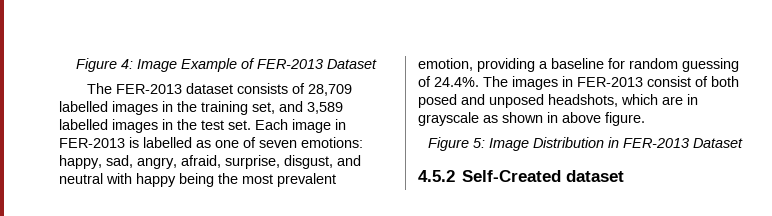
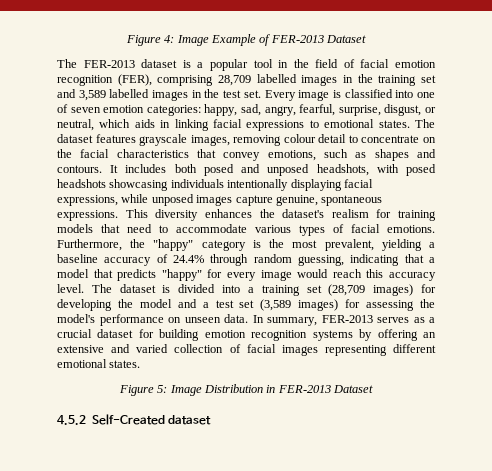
[237,83,306,94] consists of -> [182,59,436,71] [57,74,214,86] is a popular tool in the field of facial emotion recognition (FER), comprising
[252,102,275,114] set, -> [421,75,436,83] set
[255,119,346,133] [59,137,211,148] Each image in FER-2013 is labelled as -> [264,89,414,101] Every image is classified into
[301,137,363,148] emotions: -> [103,105,201,116] emotion categories:
[181,155,221,168] afraid, -> [299,104,336,116] fearful,
[337,155,361,166] [59,173,336,187] [418,58,739,72] [418,76,708,90] and neutral with happy being the most prevalent emotion, providing a baseline for random guessing of 24.4%. The images in FER-2013 consist of -> [425,107,437,113] [57,119,435,131] [57,134,436,146] [57,149,436,161] [57,164,167,173] or neutral, which aids in linking facial expressions to emotional states. The dataset features grayscale images, removing colour detail to concentrate on the facial characteristics that convey emotions, such as shapes and contours. It includes
[621,94,698,105] [418,112,645,126] which are in grayscale as shown in above figure. -> [376,164,436,176] [57,179,373,191] [57,194,383,206] [57,209,436,221] [57,224,435,236] [57,239,436,251] [57,254,435,266] [57,269,437,281] [57,284,436,296] [57,299,436,311] [57,314,435,326] [57,329,437,341] [57,344,436,356] [57,359,141,368] with posed headshots showcasing individuals intentionally displaying facial expressions, while unposed images capture genuine, spontaneous expressions. This diversity enhances the dataset's realism for training models that need to accommodate various types of facial emotions. Furthermore, the "happy" category is the most prevalent, yielding a baseline accuracy of 24.4% through random guessing, indicating that a model that predicts "happy" for every image would reach this accuracy level. The dataset is divided into a training set (28,709 images) for developing the model and a test set (3,589 images) for assessing the model's performance on unseen data. In summary, FER-2013 serves as a crucial dataset for building emotion recognition systems by offering an extensive and varied collection of facial images representing different emotional states.

